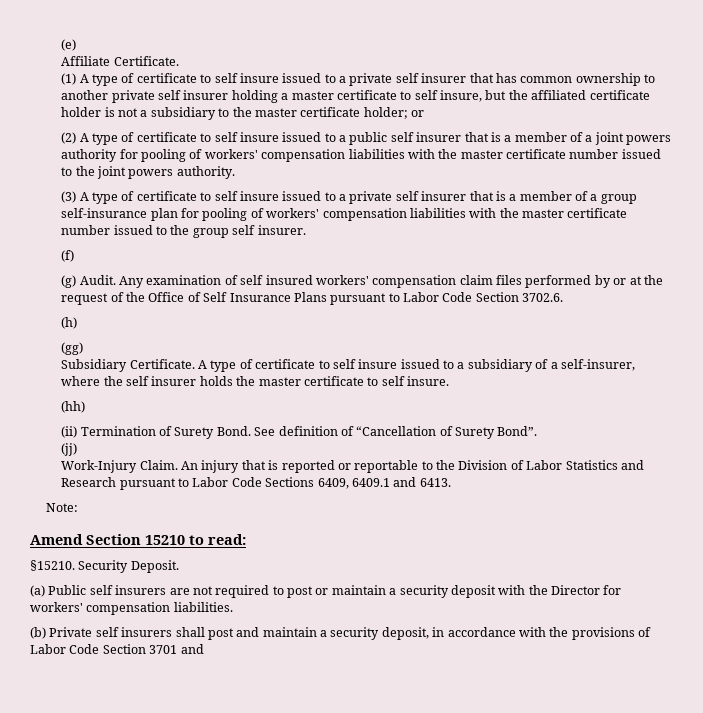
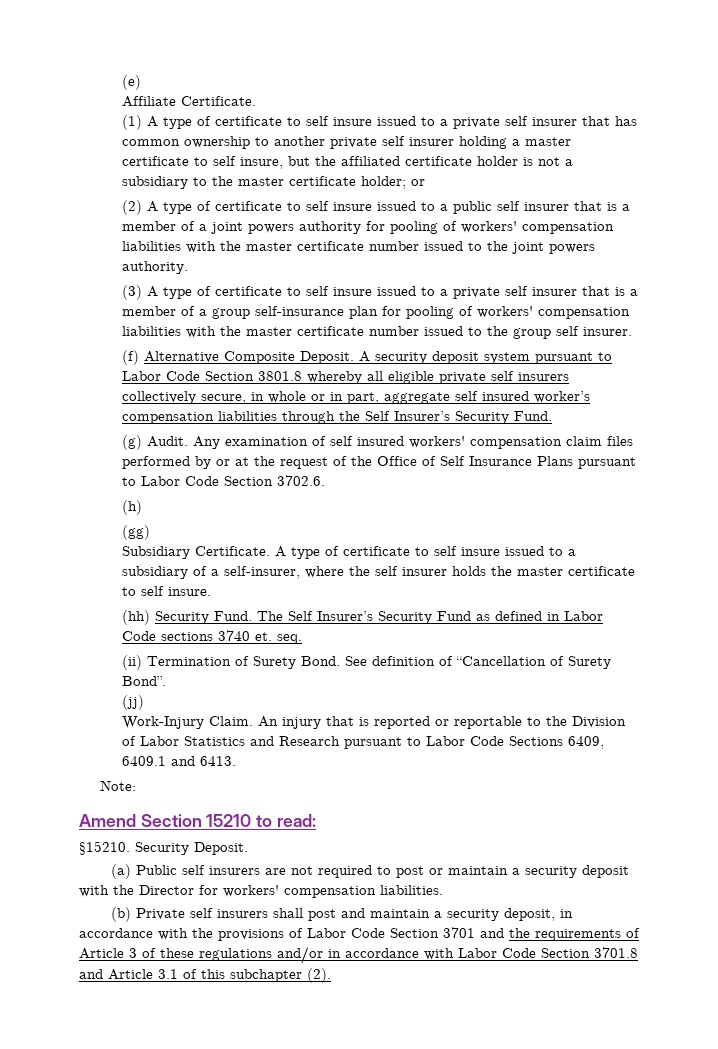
(75, 256) none -> [143,351,612,364] [121,371,569,384] [121,391,590,404] [121,411,552,424] Alternative Composite Deposit. A security deposit system pursuant to Labor Code Section 3801.8 whereby all eligible private self insurers collectively secure, in whole or in part, aggregate self insured worker’s compensation liabilities through the Self Insurer’s Security Fund.
(86, 407) none -> [154,611,603,624] [121,630,302,644] Security Fund. The Self Insurer’s Security Fund as defined in Labor Code sections 3740 et. seq.
(204, 649) none -> [509,928,640,941] [79,946,638,964] [79,968,331,983] the requirements of Article 3 of these regulations and/or in accordance with Labor Code Section 3701.8 and Article 3.1 of this subchapter (2).

